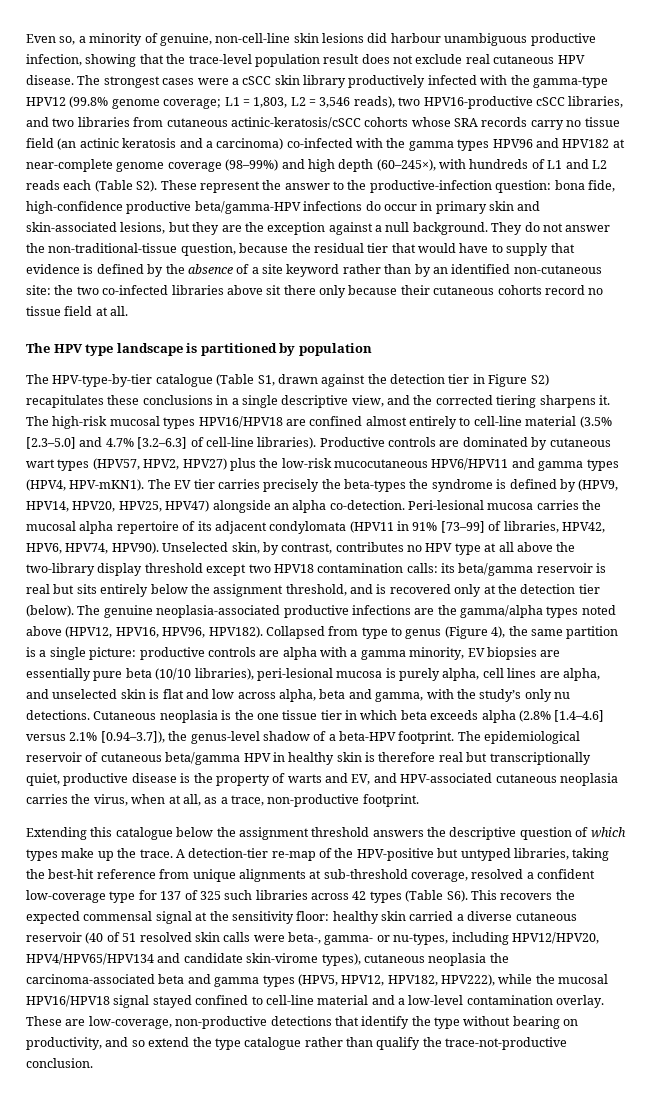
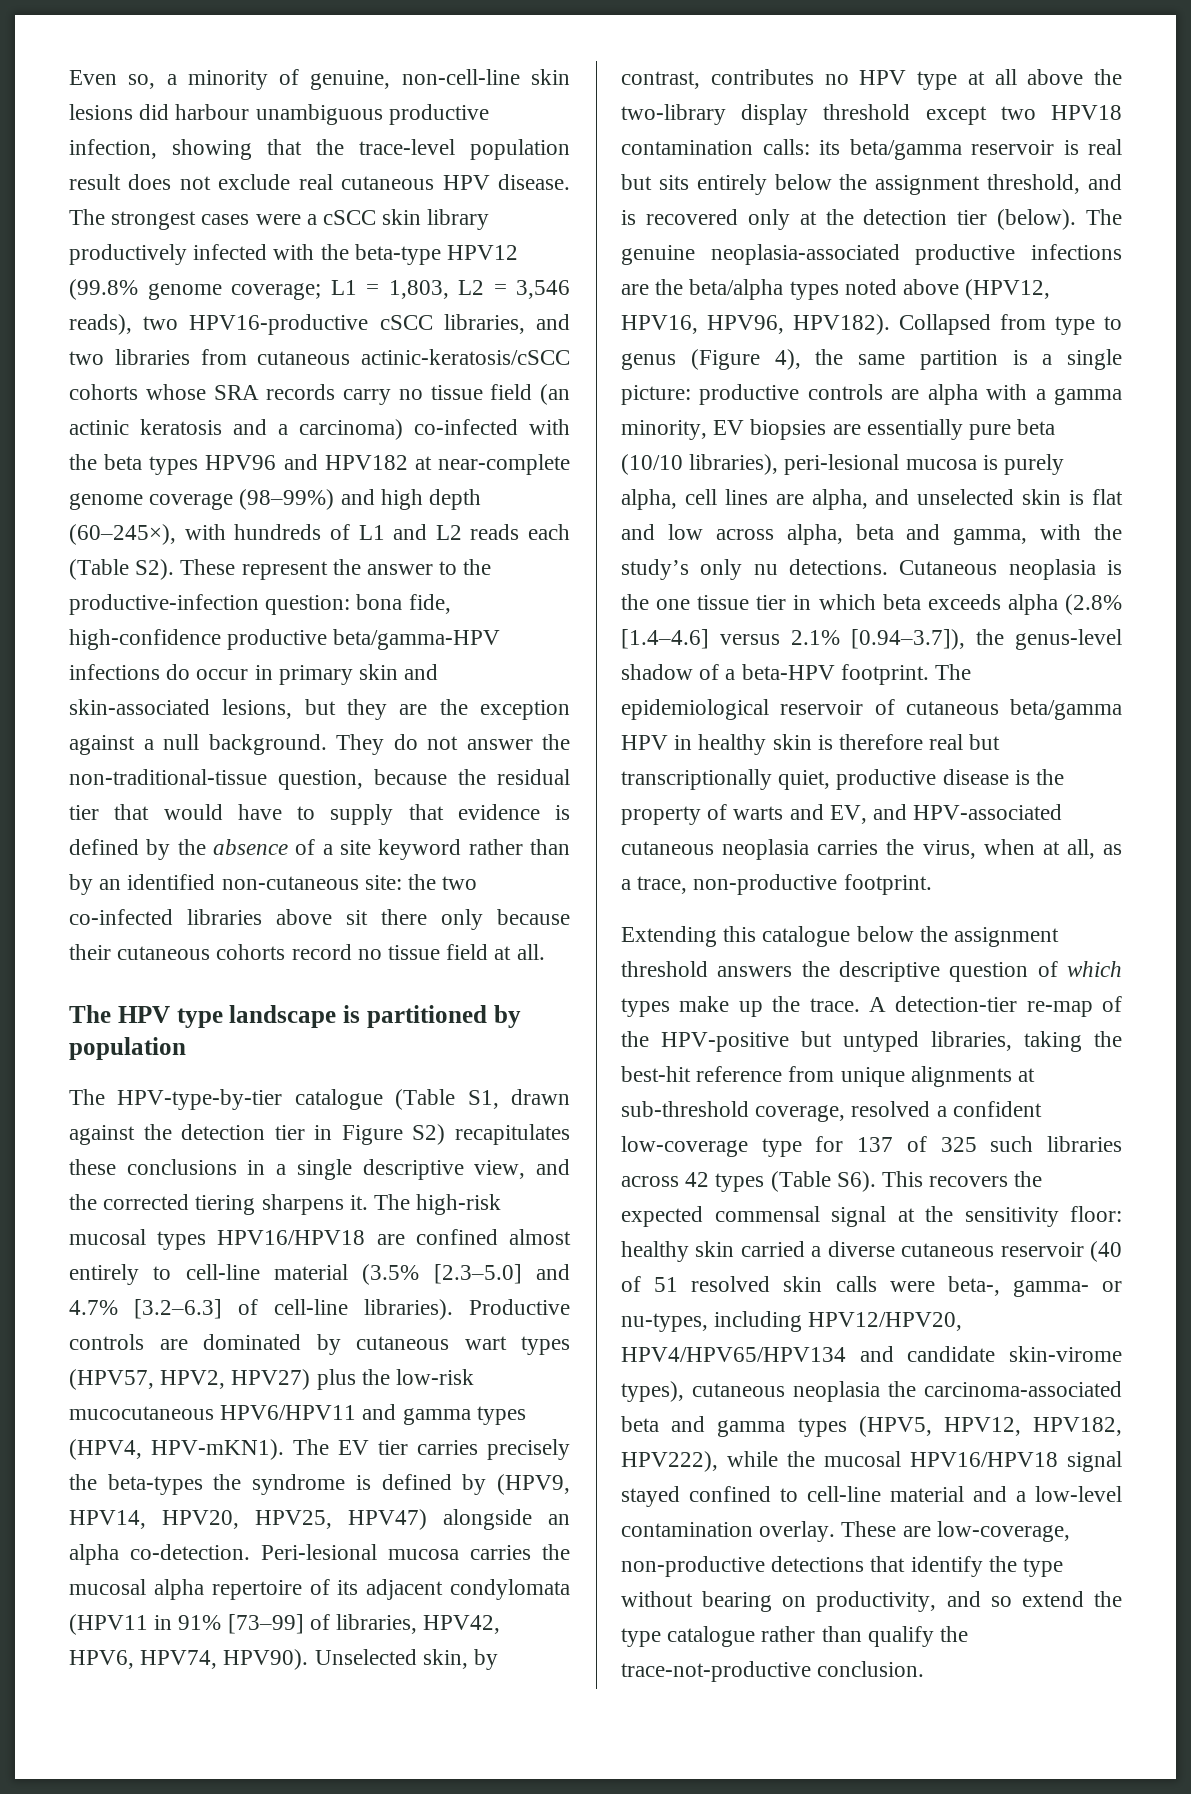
[532,76,608,88] gamma-type -> [354,244,441,265] beta-type
[408,141,454,151] gamma -> [104,454,143,470] beta
[460,605,543,618] gamma/alpha -> [689,279,784,300] beta/alpha

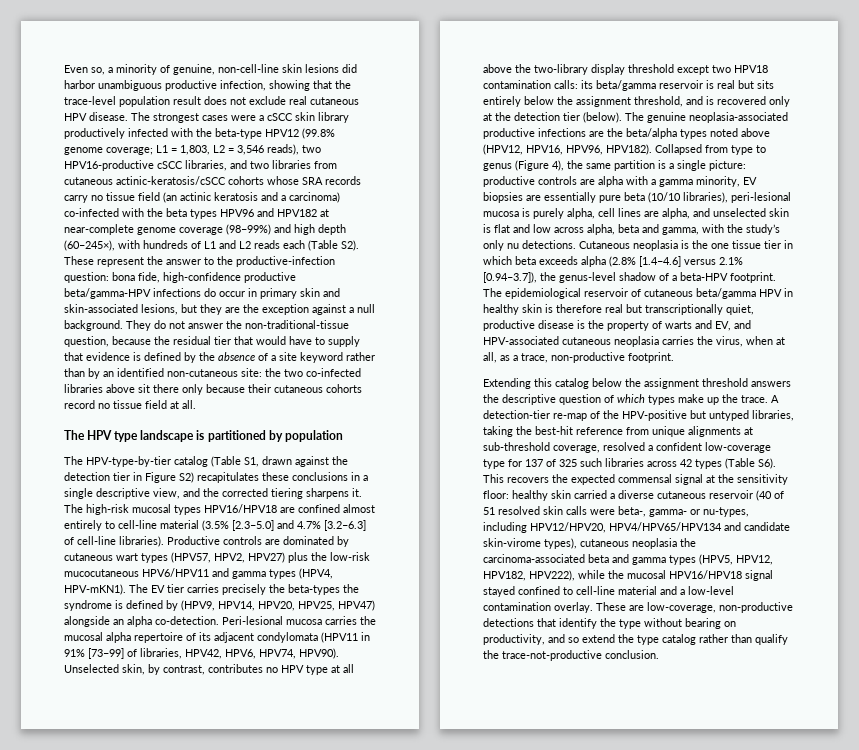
[175,104,250,120] harbour -> [64,80,95,89] harbor
[294,1089,383,1110] catalogue -> [174,456,208,467] catalog
[762,926,851,947] catalogue -> [555,378,589,389] catalog
[667,1626,756,1647] catalogue -> [662,634,696,645] catalog

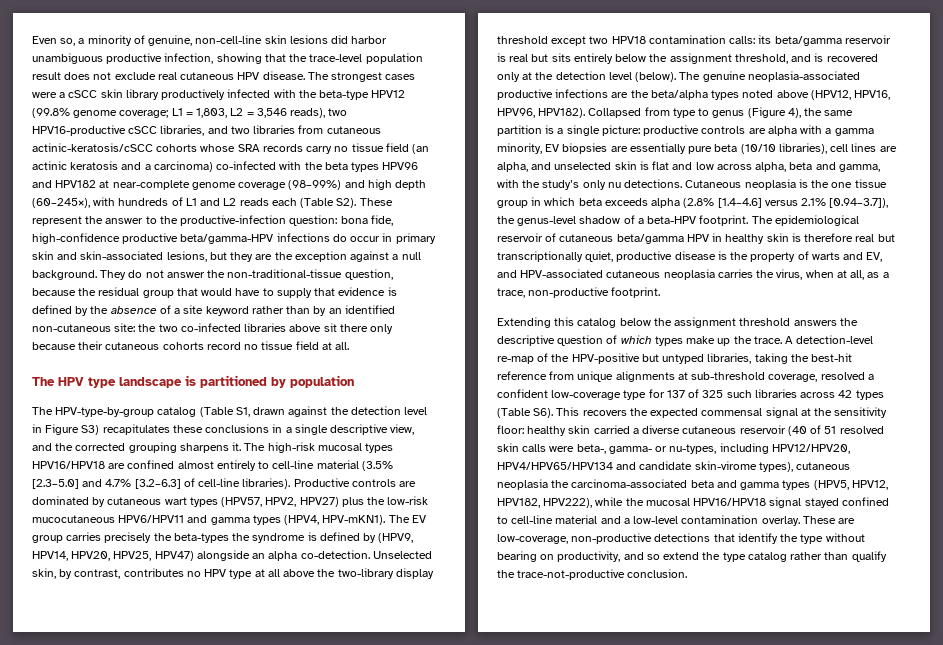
[214,336,231,345] tier -> [142,290,174,298] group
[86,456,171,467] HPV-type-by-tier -> [55,407,155,417] HPV-type-by-group
[113,472,130,481] tier -> [404,407,428,415] level
[179,472,194,483] S2) -> [81,425,100,435] S3)
[271,488,303,499] tiering -> [128,442,177,453] grouping
[167,584,184,593] tier -> [32,535,63,543] group
[222,616,376,625] [64,632,370,643] [64,648,339,659] Peri-lesional mucosa carries the mucosal alpha repertoire of its adjacent condylomata (HPV11 in 91% [73–99] of libraries, HPV42, HPV6, HPV74, HPV90). -> (370, 554) none
[563,112,580,121] tier -> [608,72,632,80] level
[731,192,791,203] [483,208,595,219] peri-lesional mucosa is purely alpha, -> (827, 148) none
[764,240,781,249] tier -> [497,200,528,208] group
[483,410,550,419] detection-tier -> [796,335,874,344] detection-level

